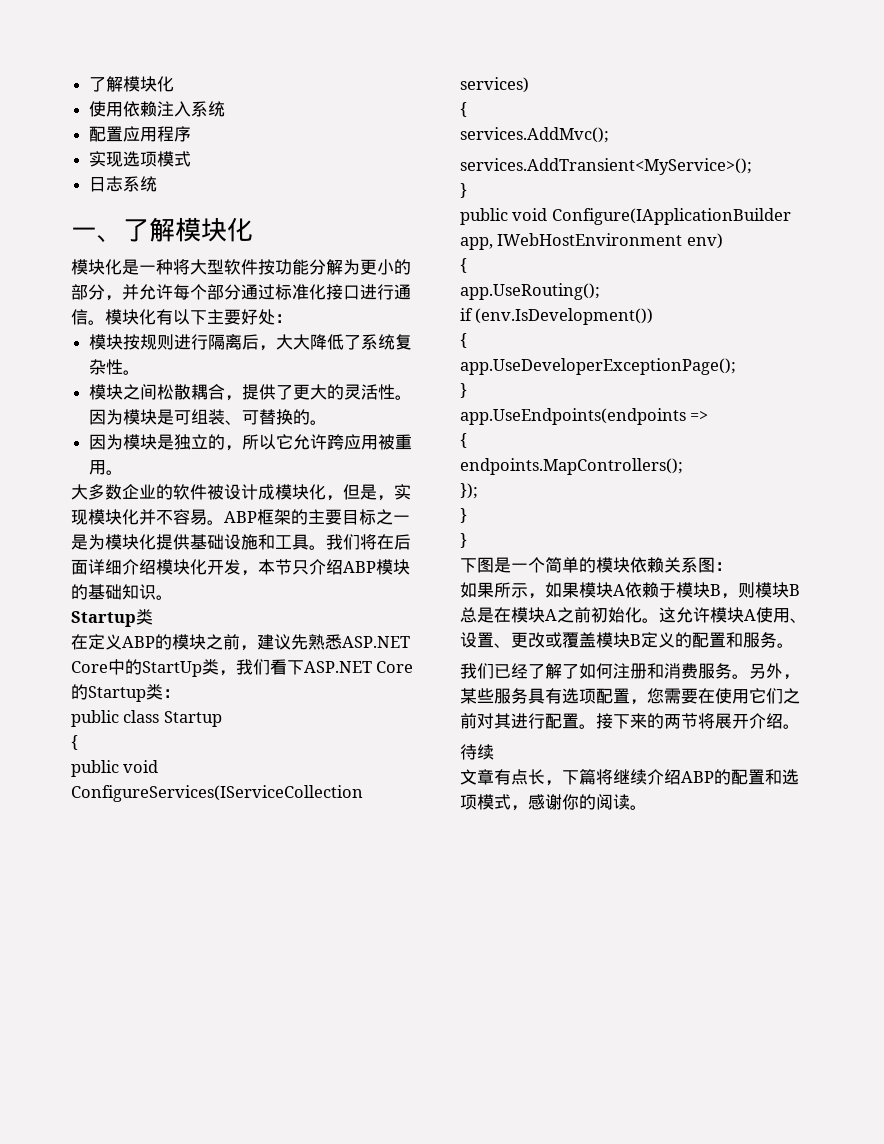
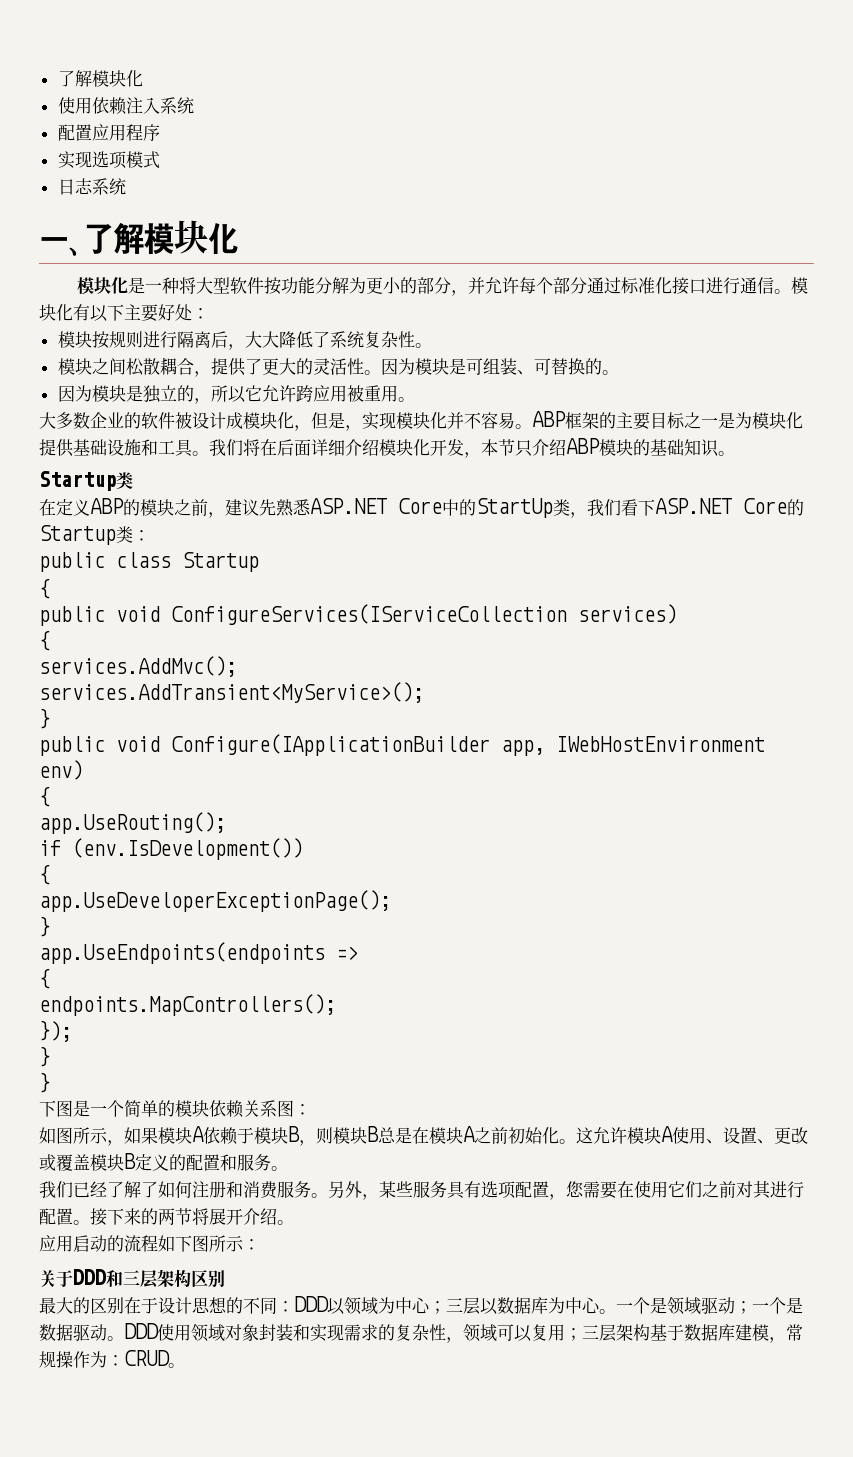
[477,582,494,598] 果 -> [56,1127,73,1144] 图
[460,744,494,760] [460,769,799,786] [460,794,630,811] 待续 // 文章有点长，下篇将继续介绍ABP的配置和选项模式，感谢你的阅读 -> [39,1235,260,1252] [39,1269,225,1288] [39,1296,803,1315] [39,1323,803,1343] [39,1350,170,1368] 应用启动的流程如下图所示： // 关于DDD和三层架构区别 // 最大的区别在于设计思想的不同：DDD以领域为中心；三层以数据库为中心。一个是领域驱动；一个是数据驱动。DDD使用领域对象封装和实现需求的复杂性，领域可以复用；三层架构基于数据库建模，常规操作为：CRUD

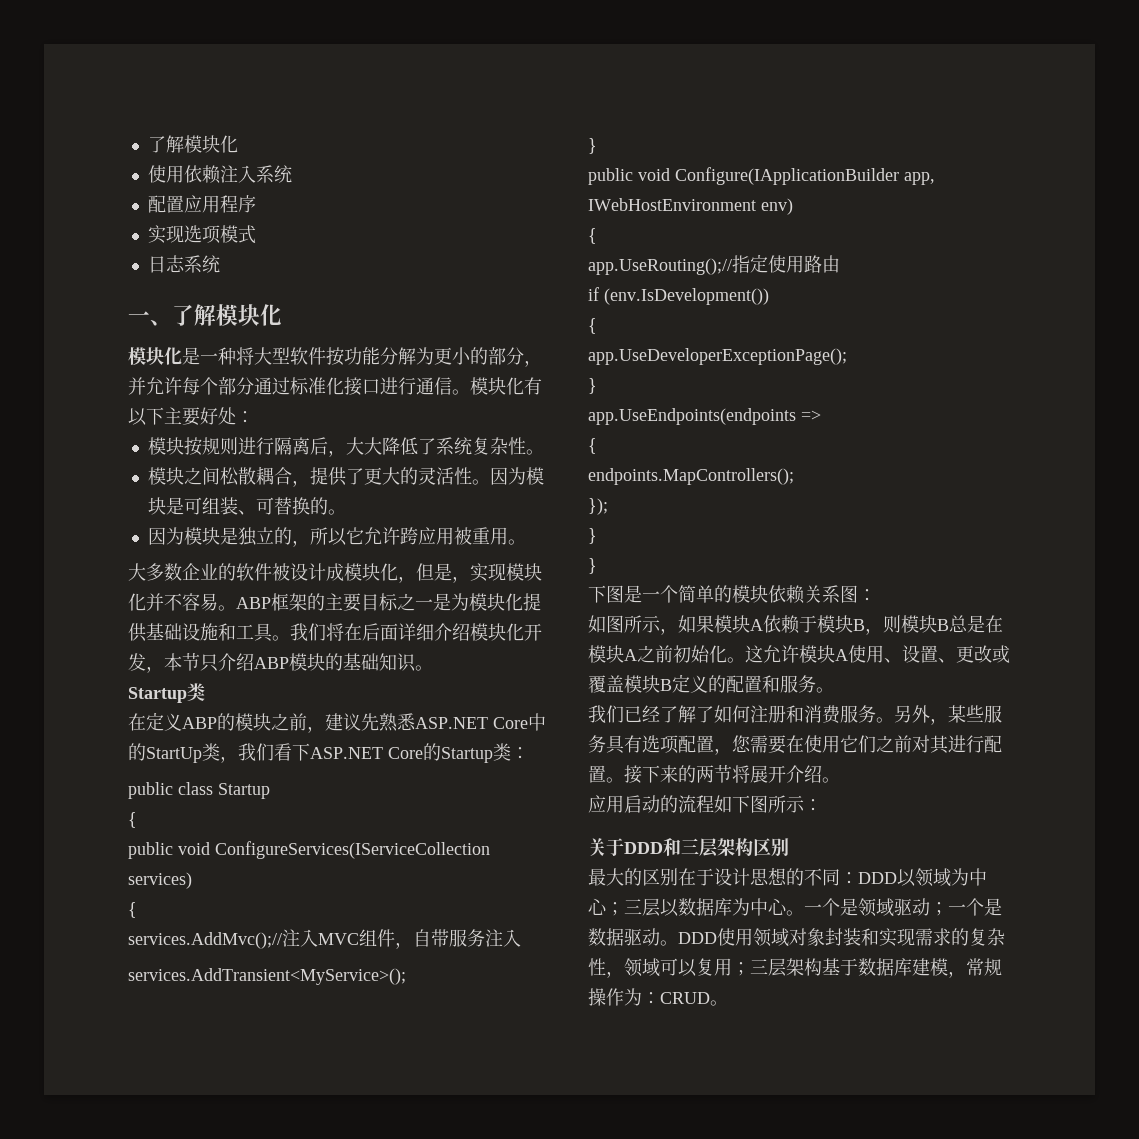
[39,656,237,677] services.AddMvc(); -> [128,929,521,949] services.AddMvc();//注入MVC组件，自带服务注入
[39,812,226,834] app.UseRouting(); -> [588,254,840,275] app.UseRouting();//指定使用路由

